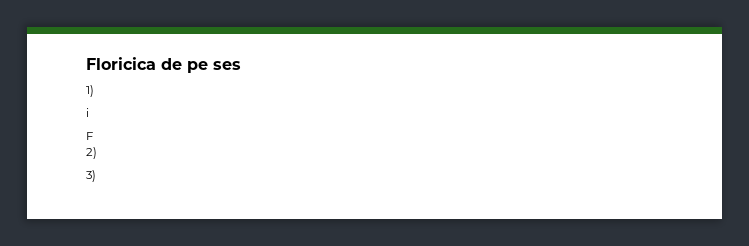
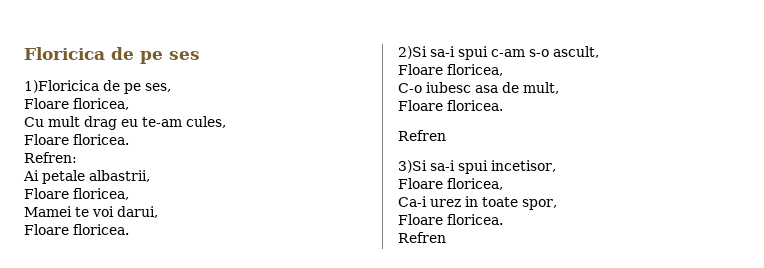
[86,85,94,97] [86,108,89,117] [86,132,93,140] [86,147,97,159] [86,170,96,182] 1) // i // F // 2) // 3) -> [24,80,171,94] [24,98,129,110] [24,116,226,130] [24,134,129,145] [24,152,77,163] [23,170,150,184] [24,188,129,200] [24,206,158,218] [24,224,129,235] [398,46,599,60] [398,64,503,76] [398,82,559,94] [398,100,503,111] [398,130,446,141] [398,160,556,174] [398,178,503,190] [398,196,557,210] [398,214,503,225] [398,232,446,243] 1)Floricica de pe ses, // Floare floricea, // Cu mult drag eu te-am cules, // Floare floricea. // Refren: // Ai petale albastrii, // Floare floricea, // Mamei te voi darui, // Floare floricea. // 2)Si sa-i spui c-am s-o ascult, // Floare floricea, // C-o iubesc asa de mult, // Floare floricea. // Refren // 3)Si sa-i spui incetisor, // Floare floricea, // Ca-i urez in toate spor, // Floare floricea. // Refren

